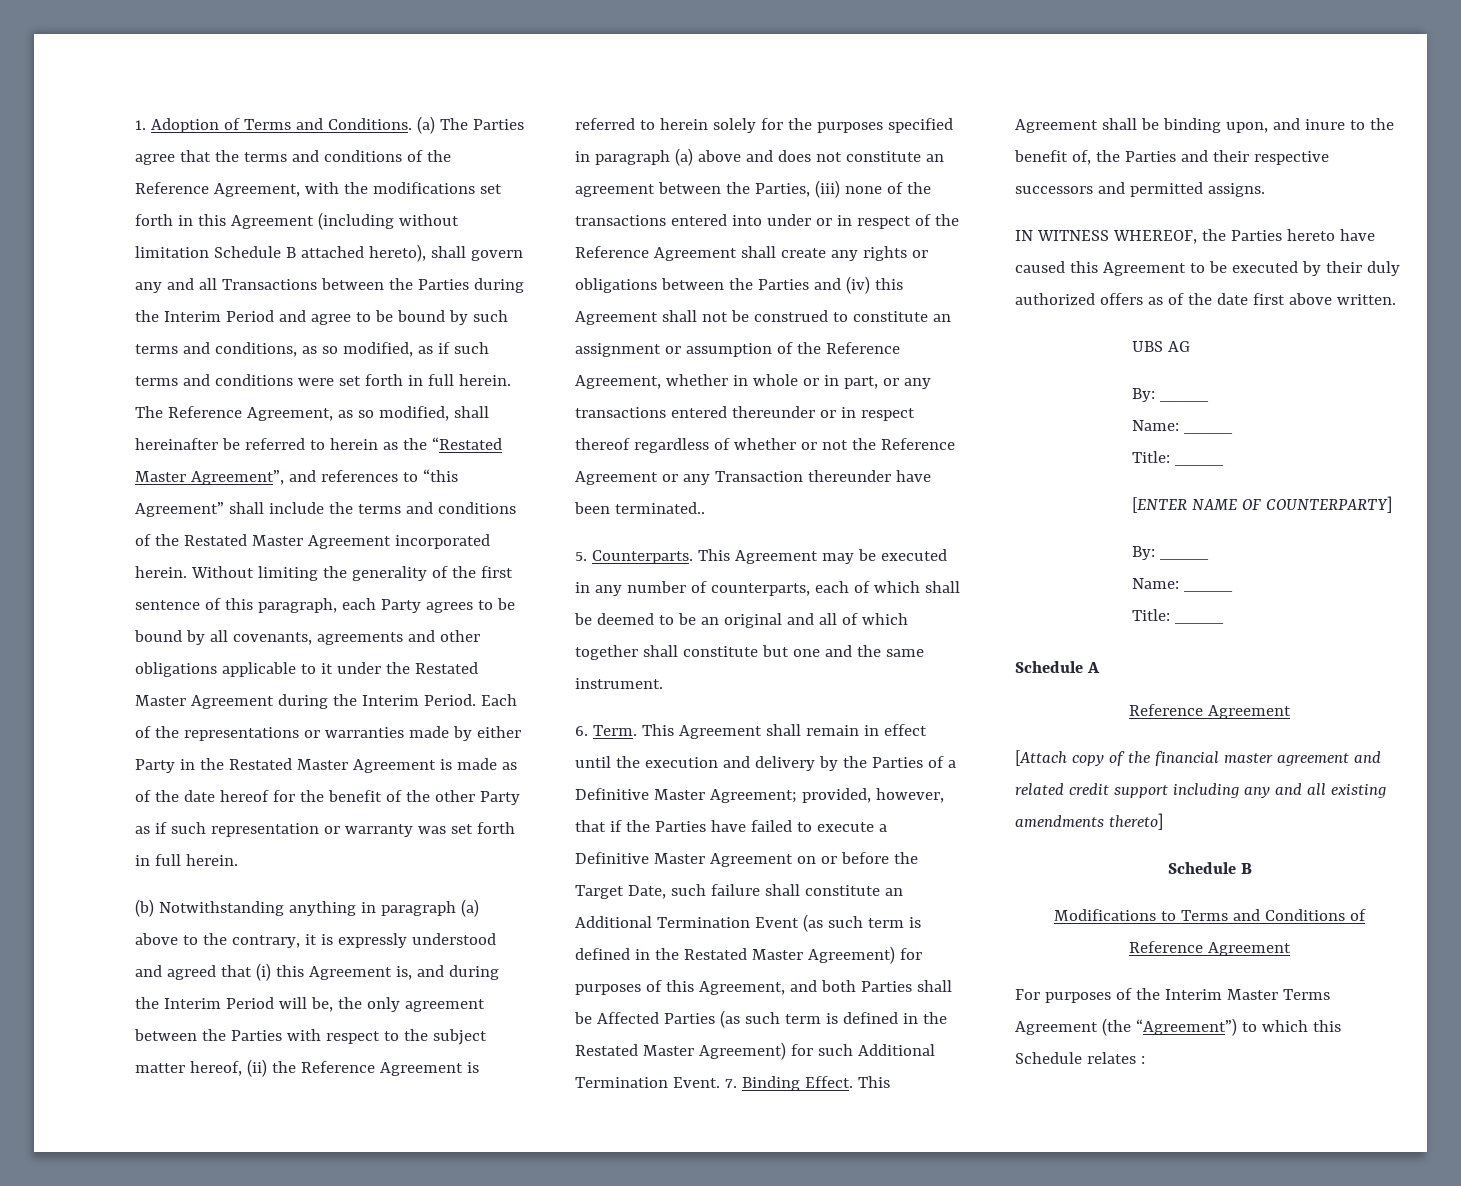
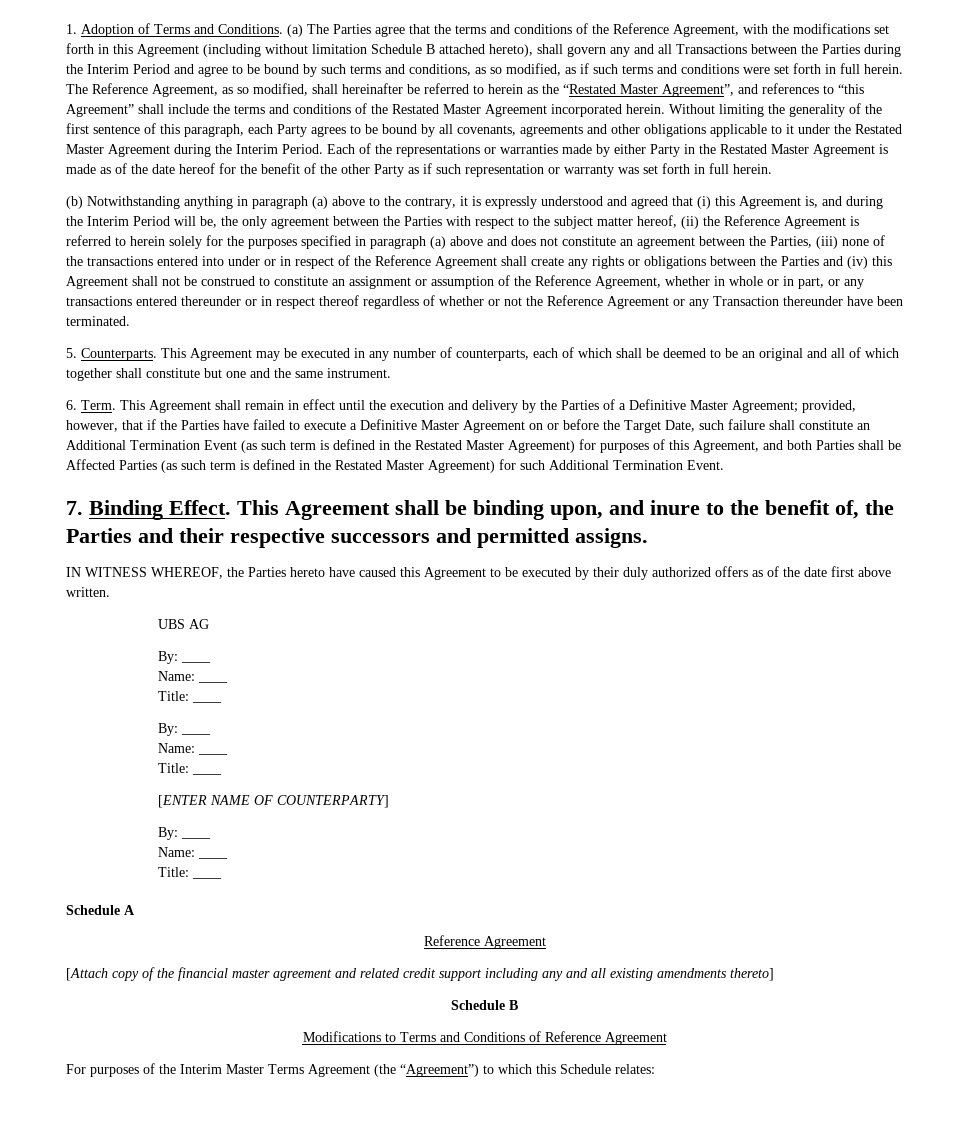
[614,502,705,514] terminated.. -> [66,316,130,326] terminated.
(720, 1082) none -> (724, 465) //
(1224, 464) none -> [158,723,212,736] [158,743,196,753] [198,753,229,755] [158,763,190,773] [192,773,223,775] // By: ____ // Name: ____ // Title: ____
[1086,1052,1145,1064] relates : -> [615,1064,655,1074] relates:

